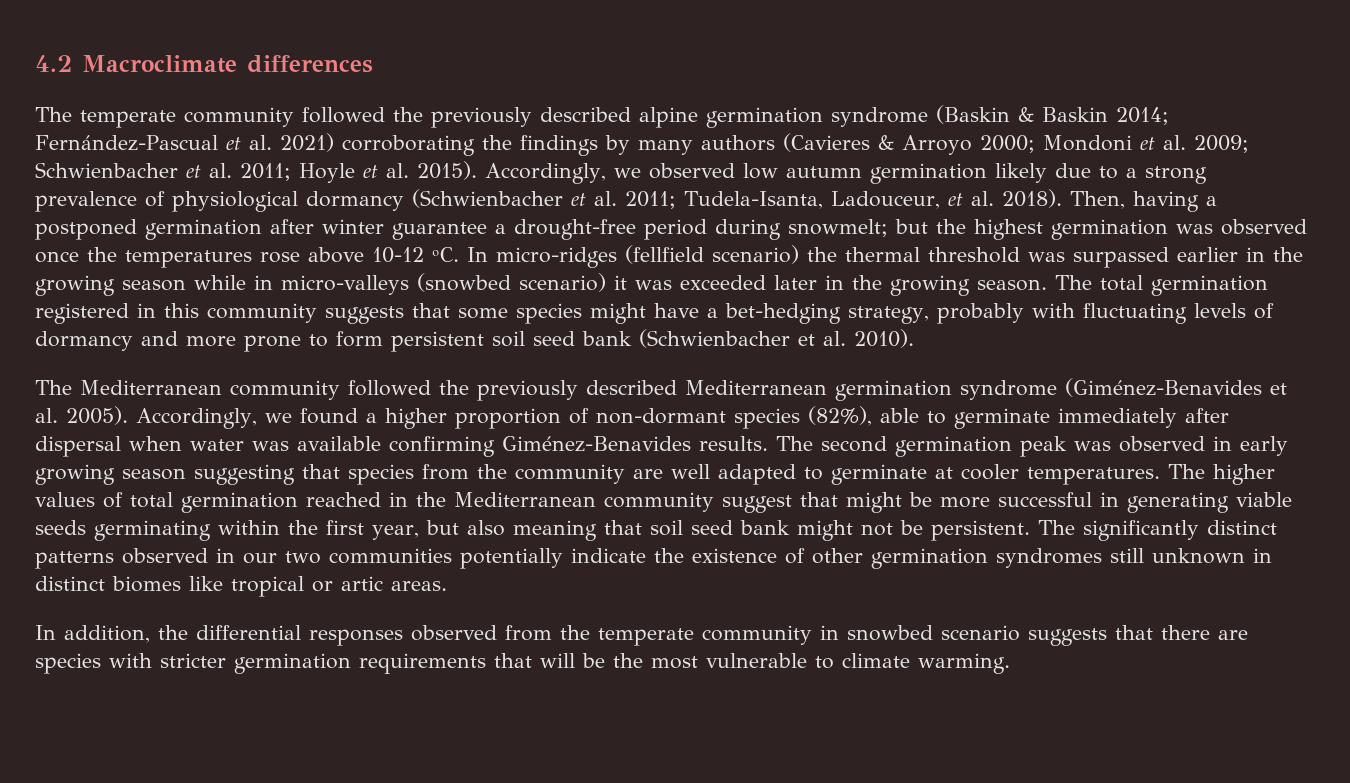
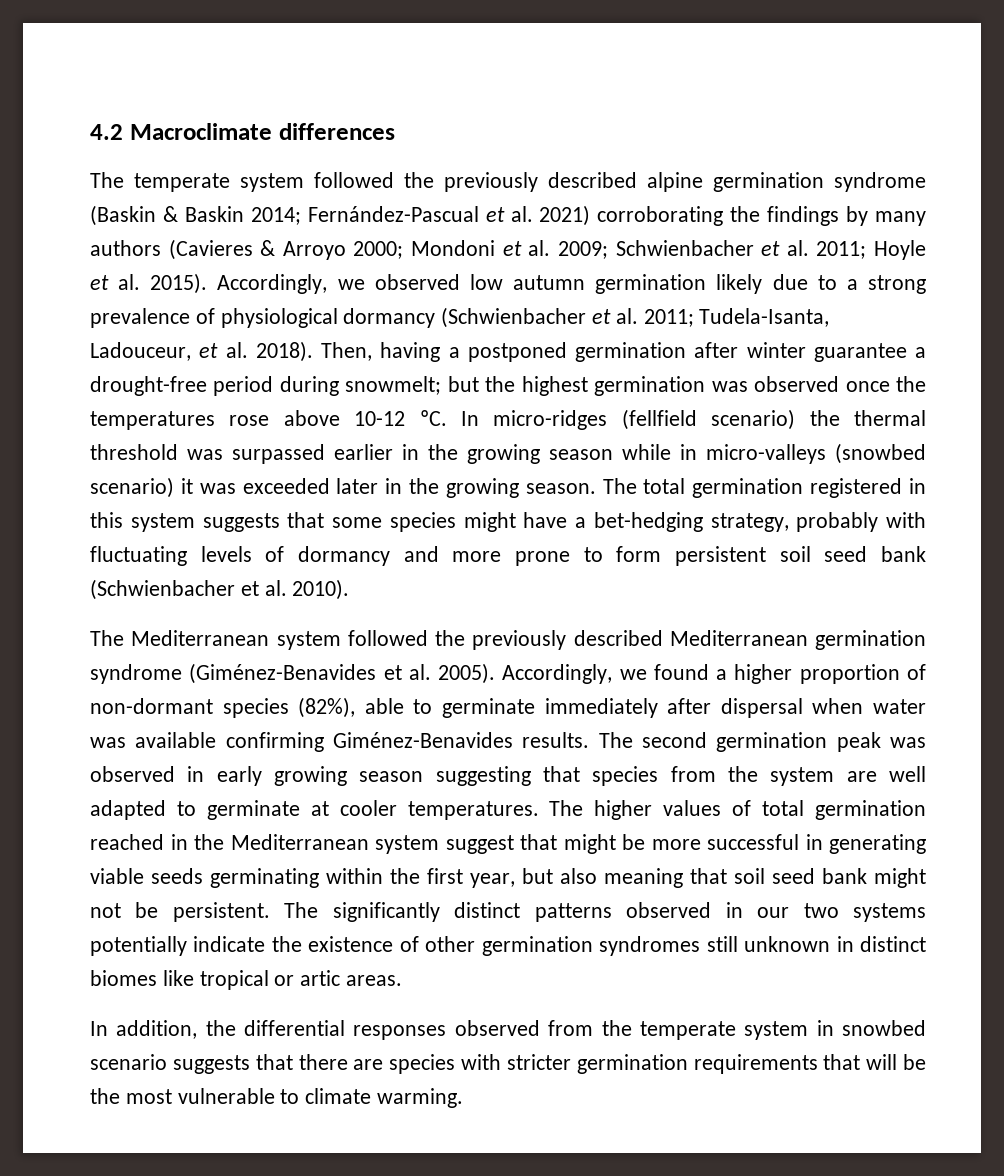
[184,107,294,127] community -> [240,173,304,192] system
[207,303,317,323] community -> [130,513,195,532] system
[230,380,340,400] community -> [276,631,341,650] system
[515,464,625,484] community -> [770,767,835,786] system
[604,492,714,512] community -> [375,835,439,854] system
[329,548,452,564] communities -> [853,903,927,922] systems
[702,625,812,645] community -> [744,1021,809,1040] system

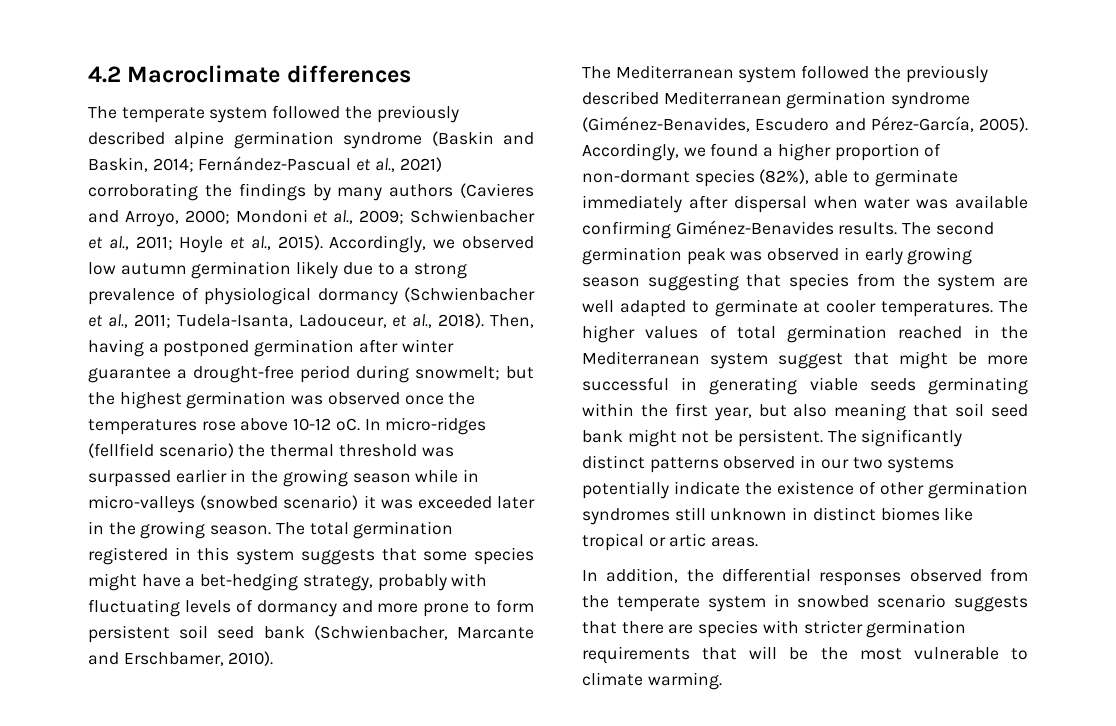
[162,206,244,222] & Baskin -> [503,132,534,145] [88,157,148,172] and Baskin,
[510,206,533,222] al. -> [374,158,395,172] al.,
[260,240,346,260] & Arroyo -> [88,210,179,227] and Arroyo,
[528,240,551,256] al. -> [333,210,354,224] al.,
[786,240,809,256] al. -> [108,236,129,250] al.,
[118,274,141,290] al. -> [250,236,271,250] al.,
[615,308,638,324] al. -> [107,314,128,328] al.,
[225,342,248,358] al. -> [412,314,433,328] al.,
[90,579,287,600] (Schwienbacher et al. -> [313,625,534,640] [88,652,224,666] (Schwienbacher, Marcante and Erschbamer,
[189,663,431,684] (Giménez-Benavides et al. -> [582,116,974,132] (Giménez-Benavides, Escudero and Pérez-García,

